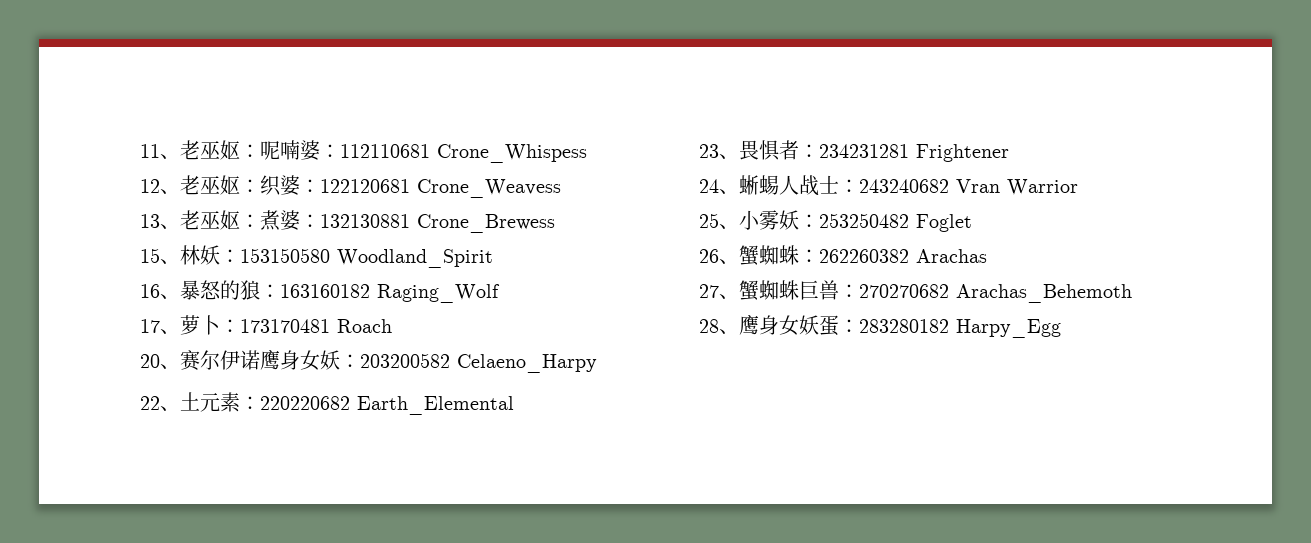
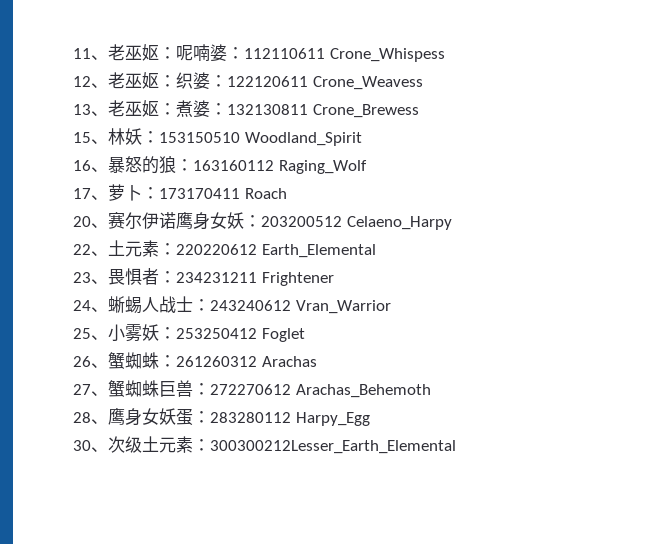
[340,144,430,158] 112110681 -> [244,48,325,59] 112110611
[320,179,410,193] 122120681 -> [227,76,308,87] 122120611
[320,214,410,228] 132130881 -> [227,104,308,115] 132130811
[240,248,330,263] 153150580 -> [159,132,240,143] 153150510
[280,284,370,298] 163160182 -> [193,160,274,171] 163160112
[240,319,330,333] 173170481 -> [159,188,240,199] 173170411
[360,353,450,368] 203200582 -> [261,216,342,227] 203200512
[260,396,350,410] 220220682 -> [176,244,257,255] 220220612
[819,144,909,158] 234231281 -> [176,272,257,283] 234231211
[859,179,1078,196] 243240682 Vran Warrior -> [210,300,391,314] 243240612 Vran_Warrior
[819,213,909,228] 253250482 -> [176,328,257,339] 253250412
[819,249,909,263] 262260382 -> [176,356,257,367] 261260312
[859,284,949,298] 270270682 -> [210,384,291,395] 272270612
[859,319,949,333] 283280182 -> [210,412,291,423] 283280112
(1061, 328) none -> [73,436,456,454] // 30、次级土元素：300300212Lesser_Earth_Elemental

